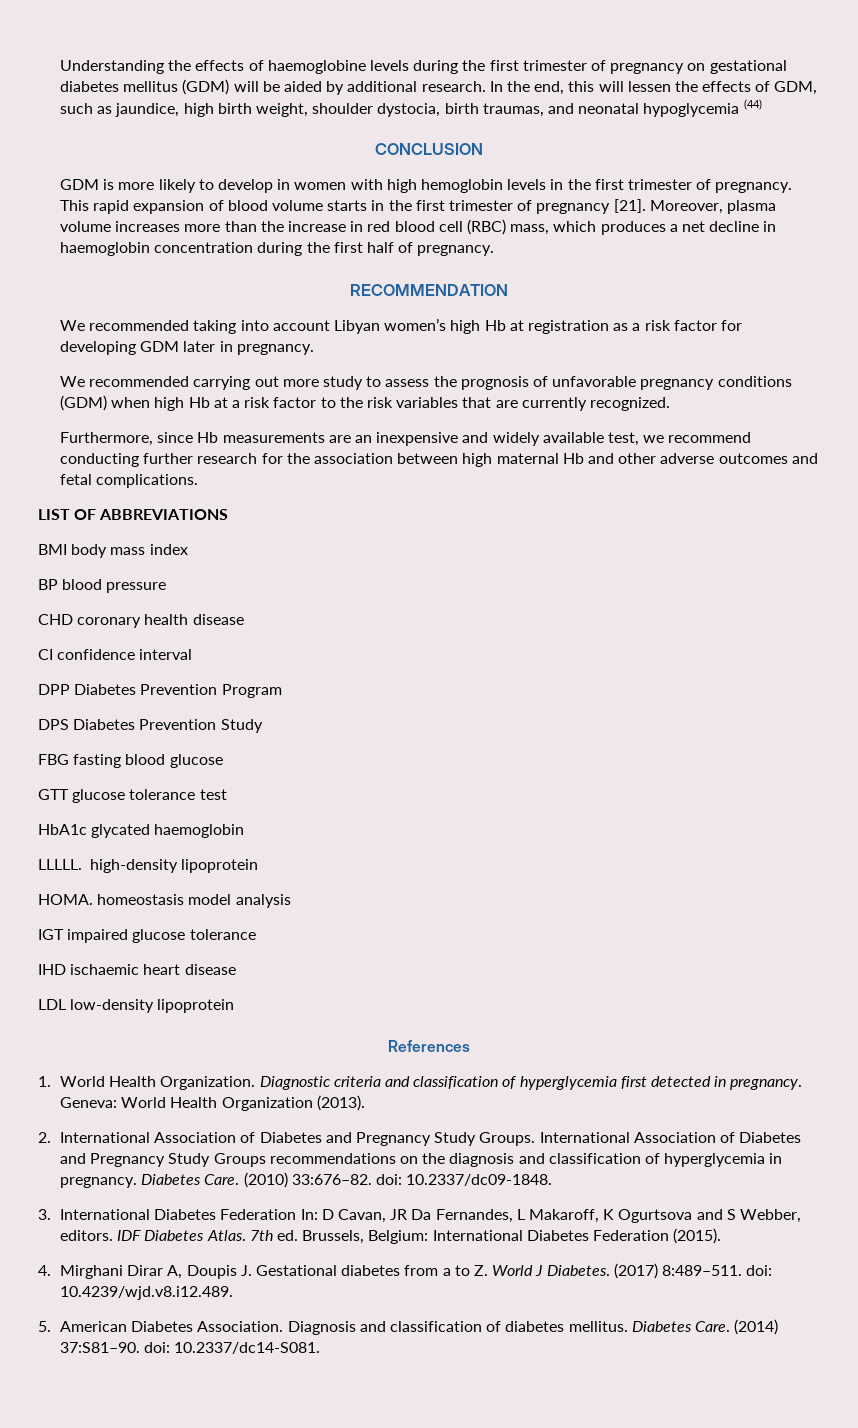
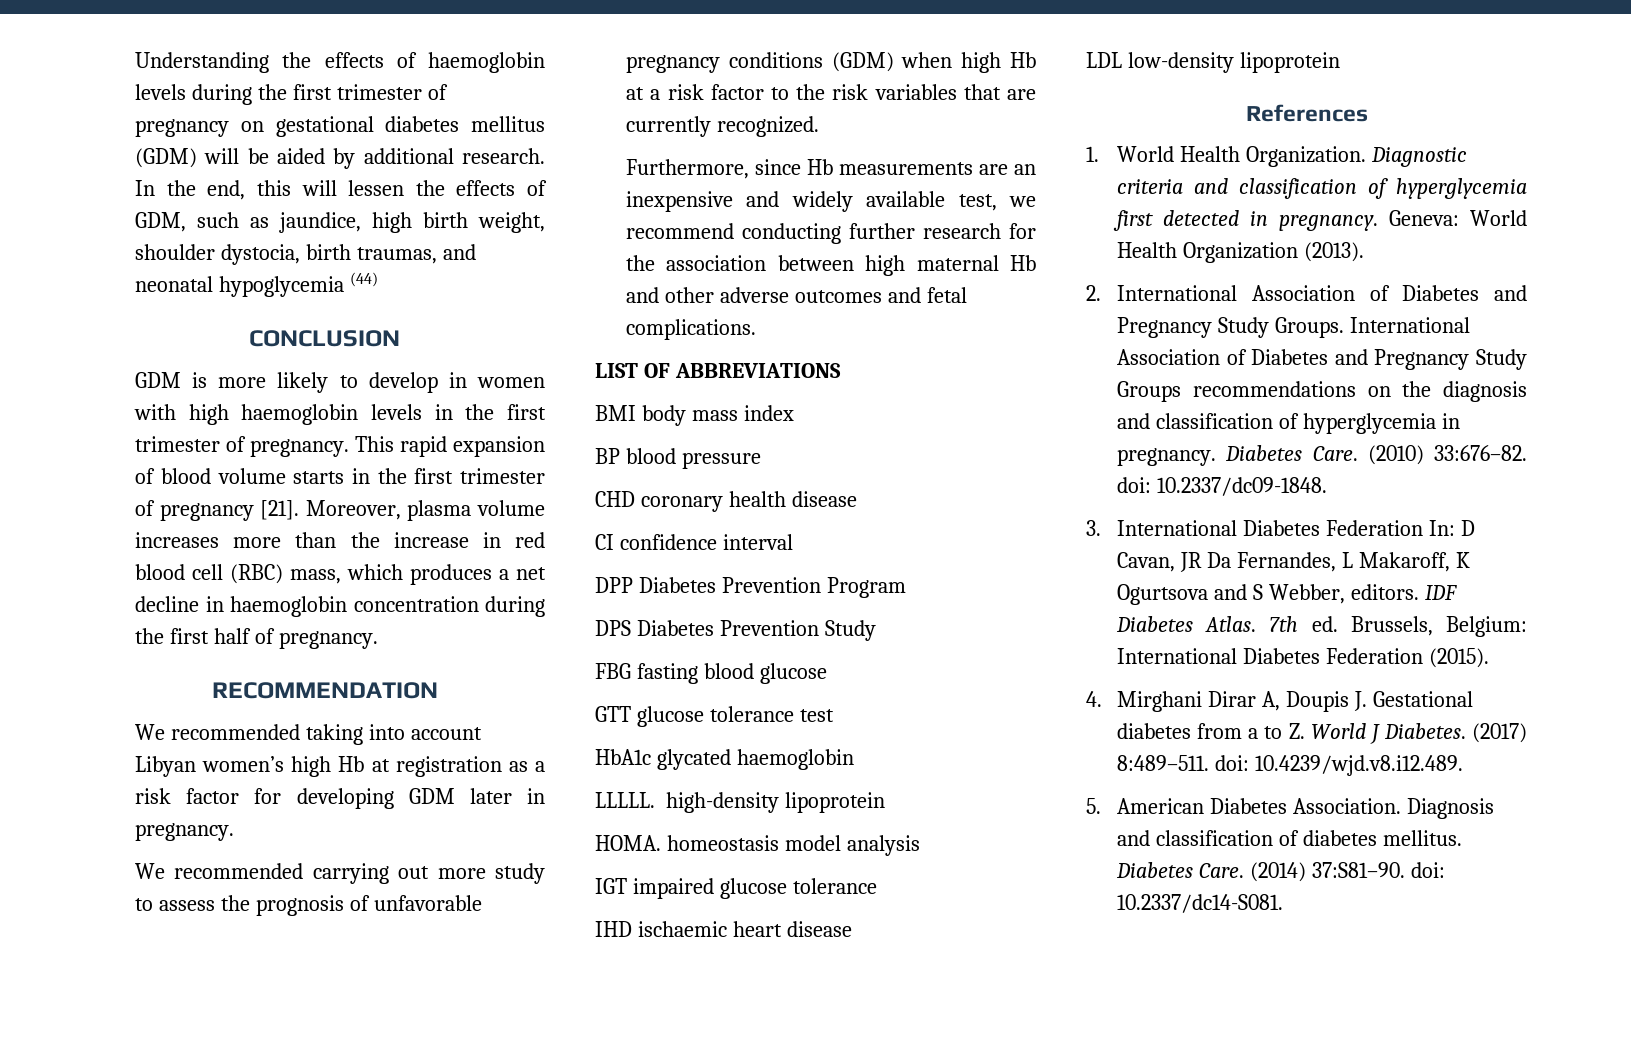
[267,60,366,74] haemoglobine -> [428,52,545,73] haemoglobin
[420,179,503,193] hemoglobin -> [241,404,359,425] haemoglobin

